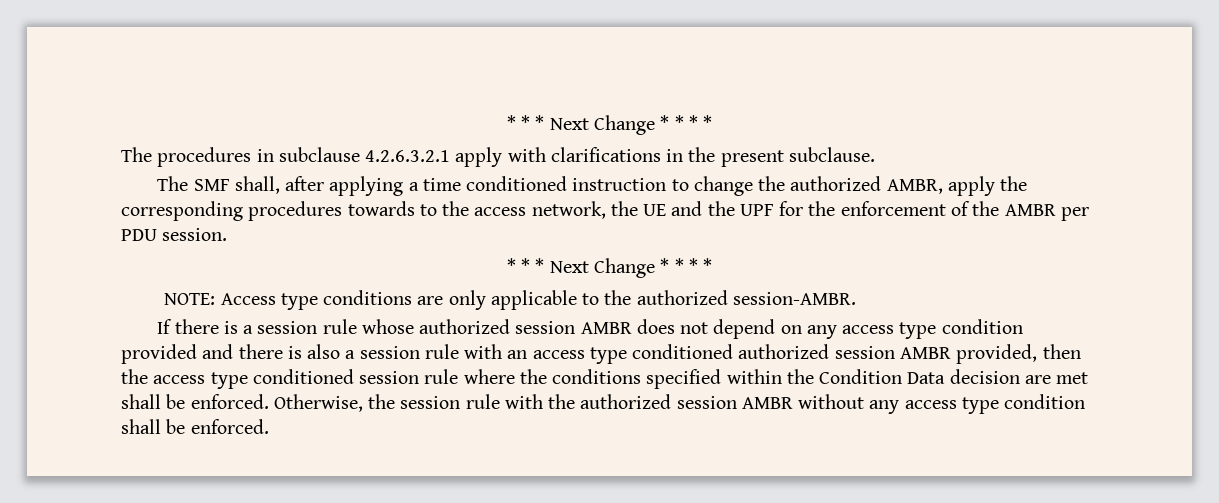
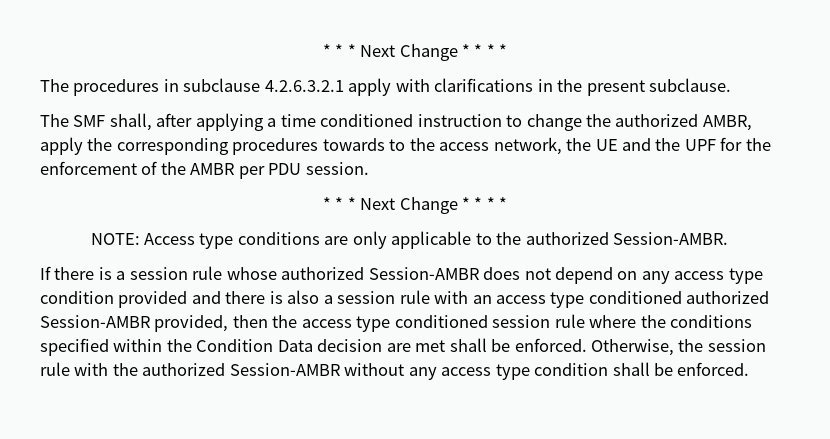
[732,292,856,305] session-AMBR. -> [613,232,729,245] Session-AMBR.
[515,321,632,334] session AMBR -> [368,267,479,280] Session-AMBR
[834,346,951,359] session AMBR -> [40,315,150,328] Session-AMBR
[676,396,793,409] session AMBR -> [229,363,340,376] Session-AMBR

